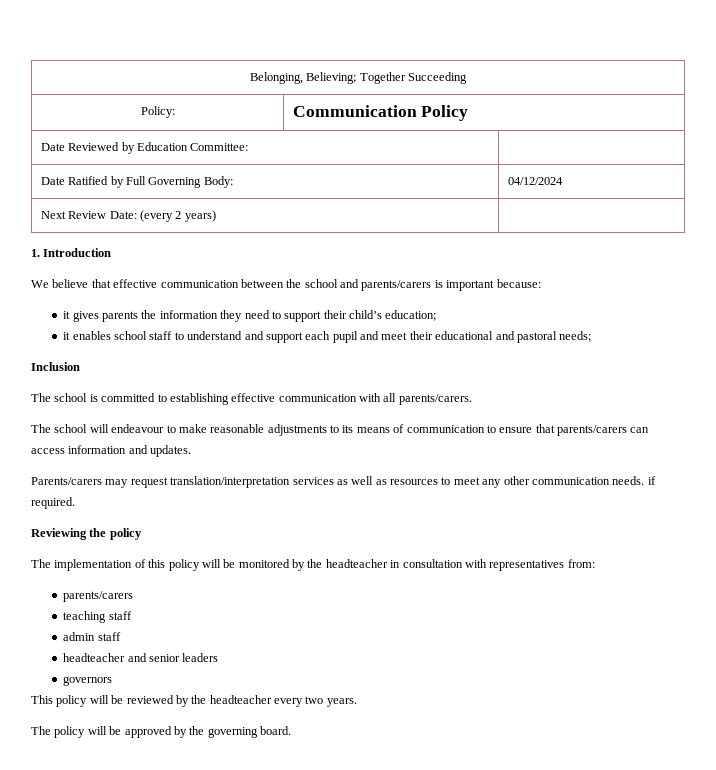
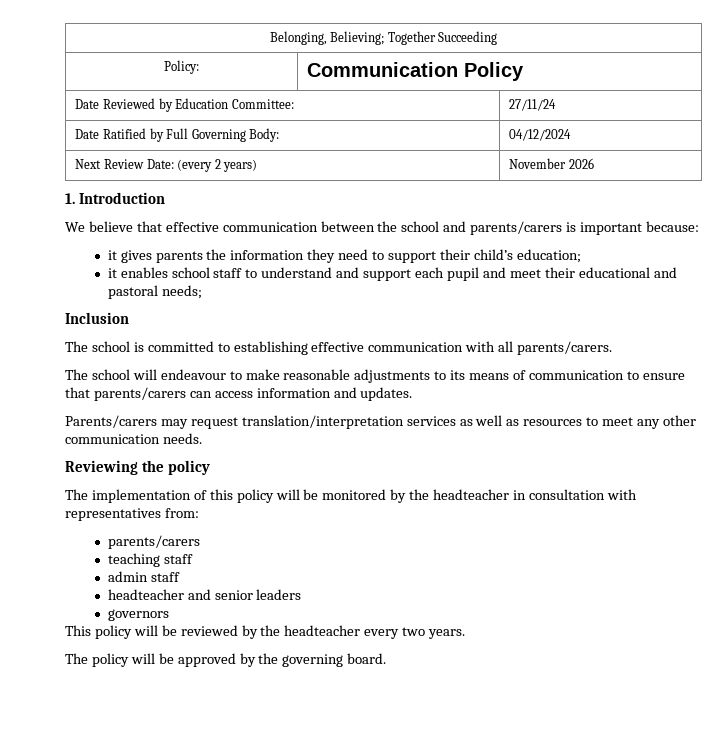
(249, 147) none -> [509,99,557,111] 27/11/24
(216, 216) none -> [509,158,594,169] November 2026
[647,476,656,485] [31,497,75,509] if required. -> (202, 438) none

